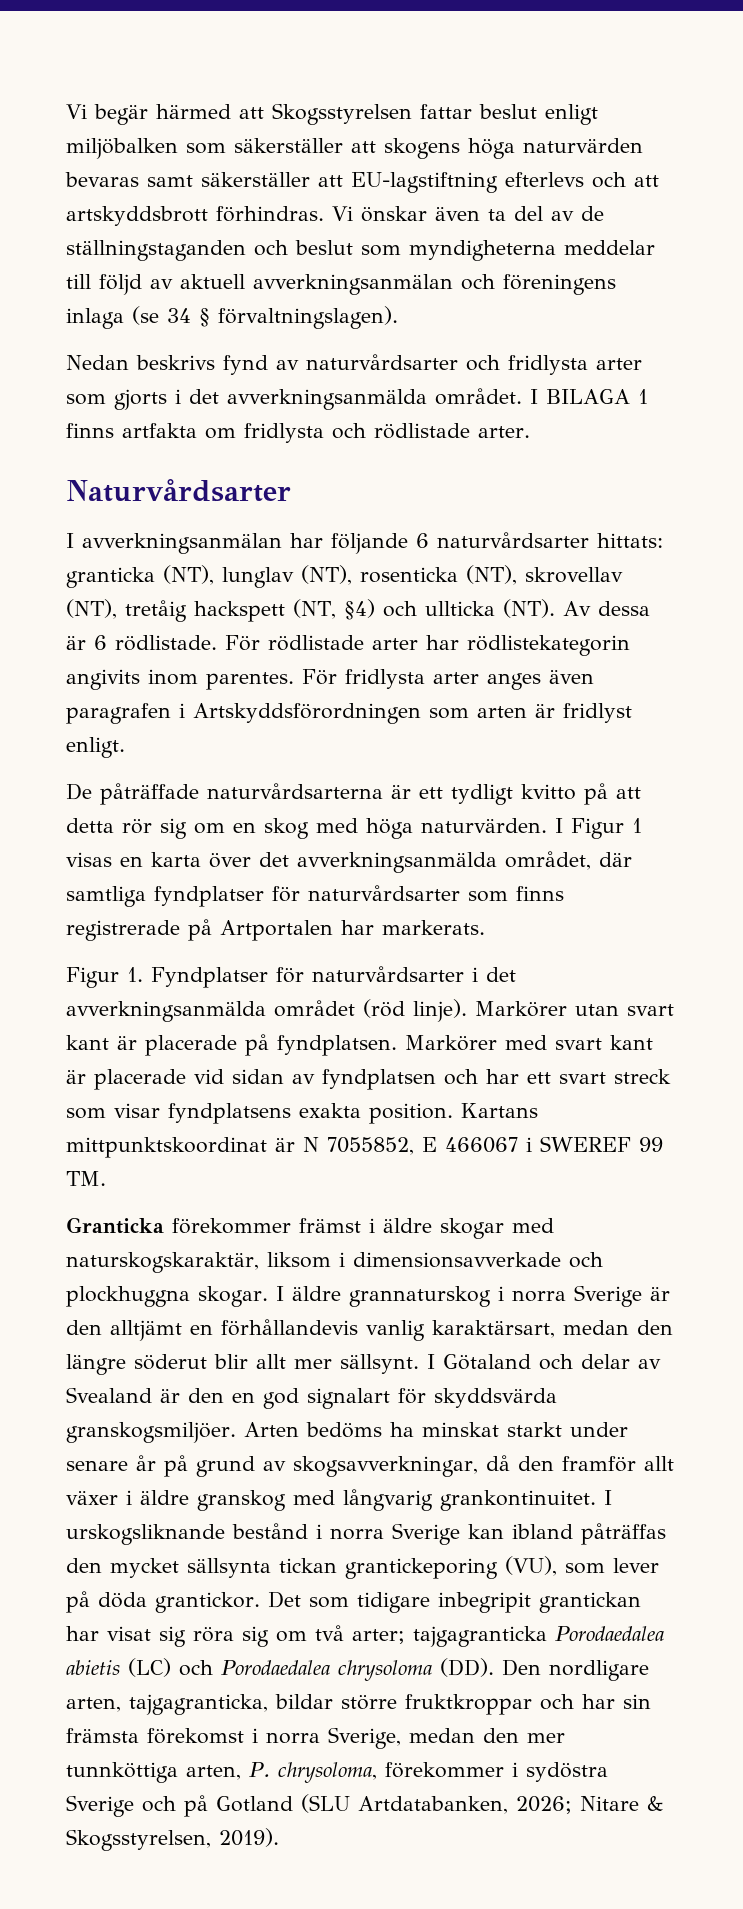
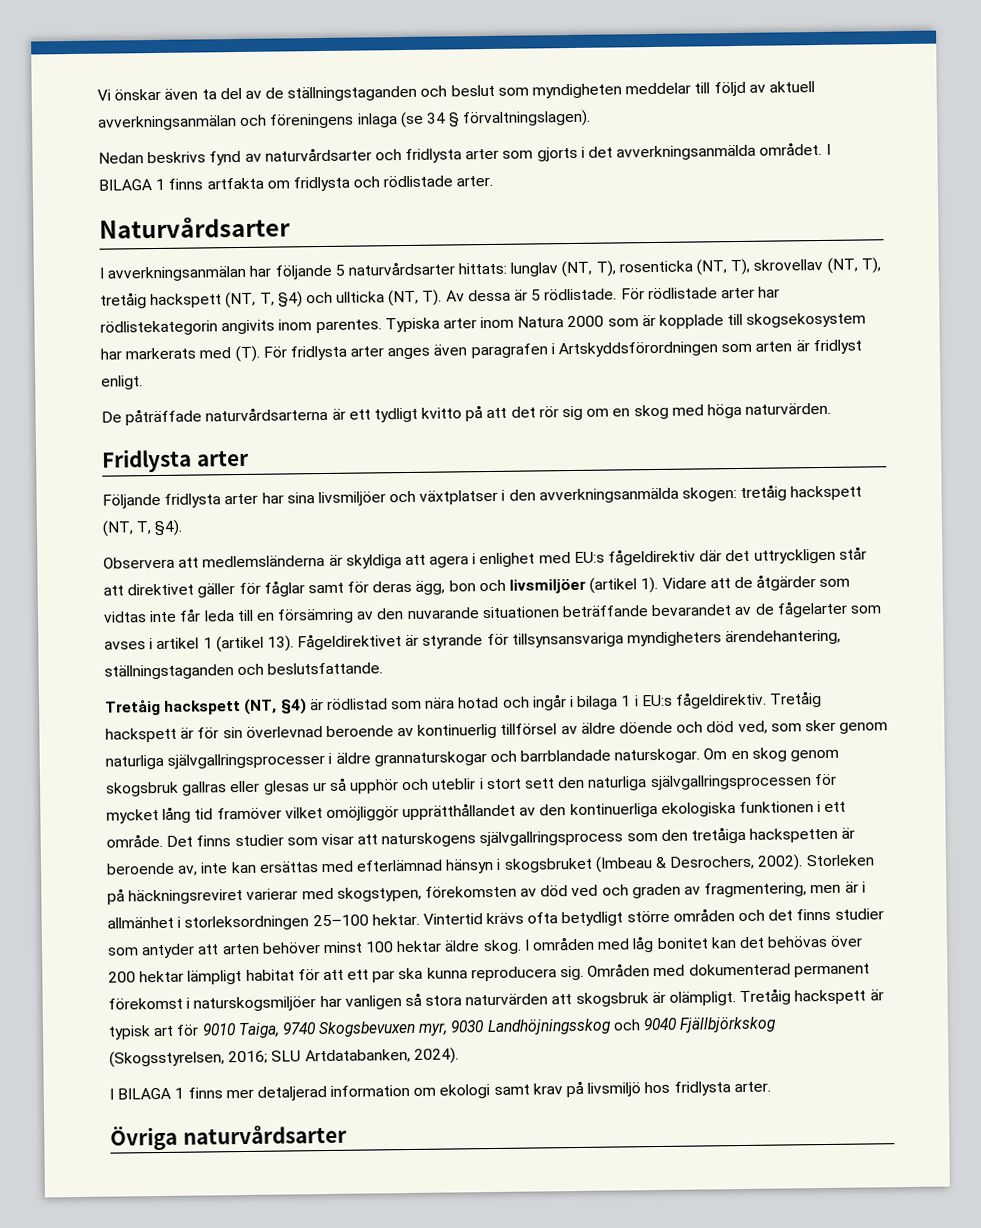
[66,103,598,125] [66,138,643,159] [65,172,659,193] [66,206,353,226] Vi begär härmed att Skogsstyrelsen fattar beslut enligt miljöbalken som säkerställer att skogens höga naturvärden bevaras samt säkerställer att EU-lagstiftning efterlevs och att artskyddsbrott förhindras. Vi -> [97,89,111,101] Vi
[409,240,556,261] myndigheterna -> [532,83,623,99] myndigheten
[416,533,429,548] 6 -> [334,264,345,276] 5
[66,565,623,588] [66,599,336,622] granticka (NT), lunglav (NT), rosenticka (NT), skrovellav (NT), tretåig hackspett (NT, -> [510,257,881,278] [100,291,275,309] lunglav (NT, T), rosenticka (NT, T), skrovellav (NT, T), tretåig hackspett (NT, T,
[502,599,555,618] (NT). -> [388,289,443,307] (NT, T).
[94,635,107,650] 6 -> [531,289,542,301] 5
(294, 681) none -> [384,312,867,333] [100,345,260,363] Typiska arter inom Natura 2000 som är kopplade till skogsekosystem har markerats med (T).
[66,818,114,833] detta -> [510,406,536,418] det
[555,818,642,839] [66,851,632,873] [66,885,564,907] [66,919,485,941] [66,966,516,988] [66,999,674,1022] [66,1034,653,1056] [66,1069,671,1090] [66,1103,538,1124] [66,1136,663,1158] [66,1171,106,1186] [66,1217,554,1239] [66,1252,603,1273] [66,1285,670,1307] [66,1319,673,1341] [66,1354,661,1375] [66,1387,557,1409] [66,1422,628,1443] [66,1455,674,1477] [66,1489,612,1511] [66,1523,666,1545] [66,1556,659,1579] [66,1591,641,1613] [66,1625,664,1647] [66,1658,649,1681] [66,1694,651,1715] [66,1727,565,1749] [66,1762,608,1783] [66,1794,663,1817] [66,1828,279,1851] I Figur 1 visas en karta över det avverkningsanmälda området, där samtliga fyndplatser för naturvårdsarter som finns registrerade på Artportalen har markerats. // Figur 1. Fyndplatser för naturvårdsarter i det avverkningsanmälda området (röd linje). Markörer utan svart kant är placerade på fyndplatsen. Markörer med svart kant är placerade vid sidan av fyndplatsen och har ett svart streck som visar fyndplatsens exakta position. Kartans mittpunktskoordinat är N 7055852, E 466067 i SWEREF 99 TM. // Granticka förekommer främst i äldre skogar med naturskogskaraktär, liksom i dimensionsavverkade och plockhuggna skogar. I äldre grannaturskog i norra Sverige är den alltjämt en förhållandevis vanlig karaktärsart, medan den längre söderut blir allt mer sällsynt. I Götaland och delar av Svealand är den en god signalart för skyddsvärda granskogsmiljöer. Arten bedöms ha minskat starkt under senare år på grund av skogsavverkningar, då den framför allt växer i äldre granskog med långvarig grankontinuitet. I urskogsliknande bestånd i norra Sverige kan ibland påträffas den mycket sällsynta tickan grantickeporing (VU), som lever på döda grantickor. Det som tidigare inbegripit grantickan har visat sig röra sig om två arter; tajgagranticka Porodaedalea abietis (LC) och Porodaedalea chrysoloma (DD). Den nordligare arten, tajgagranticka, bildar större fruktkroppar och har sin främsta förekomst i norra Sverige, medan den mer tunnköttiga arten, P. chrysoloma, förekommer i sydöstra Sverige och på Gotland (SLU Artdatabanken, 2026; Nitare & Skogsstyrelsen, 2019). -> [101,448,249,473] [102,484,863,509] [102,519,184,537] [103,546,867,569] [103,574,851,598] [103,600,882,624] [104,629,842,653] [104,662,384,680] [105,691,823,716] [105,719,889,743] [105,747,840,770] [106,773,837,797] [106,801,847,824] [106,826,856,848] [106,854,875,876] [107,881,866,905] [107,908,884,931] [107,935,864,959] [108,963,870,985] [108,988,884,1012] [108,1016,778,1040] [109,1047,459,1068] [109,1080,771,1101] [110,1124,347,1151] // Fridlysta arter // Följande fridlysta arter har sina livsmiljöer och växtplatser i den avverkningsanmälda skogen: tretåig hackspett (NT, T, §4). // Observera att medlemsländerna är skyldiga att agera i enlighet med EU:s fågeldirektiv där det uttryckligen står att direktivet gäller för fåglar samt för deras ägg, bon och livsmiljöer (artikel 1). Vidare att de åtgärder som vidtas inte får leda till en försämring av den nuvarande situationen beträffande bevarandet av de fågelarter som avses i artikel 1 (artikel 13). Fågeldirektivet är styrande för tillsynsansvariga myndigheters ärendehantering, ställningstaganden och beslutsfattande. // Tretåig hackspett (NT, §4) är rödlistad som nära hotad och ingår i bilaga 1 i EU:s fågeldirektiv. Tretåig hackspett är för sin överlevnad beroende av kontinuerlig tillförsel av äldre döende och död ved, som sker genom naturliga självgallringsprocesser i äldre grannaturskogar och barrblandade naturskogar. Om en skog genom skogsbruk gallras eller glesas ur så upphör och uteblir i stort sett den naturliga självgallringsprocessen för mycket lång tid framöver vilket omöjliggör upprätthållandet av den kontinuerliga ekologiska funktionen i ett område. Det finns studier som visar att naturskogens självgallringsprocess som den tretåiga hackspetten är beroende av, inte kan ersättas med efterlämnad hänsyn i skogsbruket (Imbeau & Desrochers, 2002). Storleken på häckningsreviret varierar med skogstypen, förekomsten av död ved och graden av fragmentering, men är i allmänhet i storleksordningen 25–100 hektar. Vintertid krävs ofta betydligt större områden och det finns studier som antyder att arten behöver minst 100 hektar äldre skog. I områden med låg bonitet kan det behövas över 200 hektar lämpligt habitat för att ett par ska kunna reproducera sig. Områden med dokumenterad permanent förekomst i naturskogsmiljöer har vanligen så stora naturvärden att skogsbruk är olämpligt. Tretåig hackspett är typisk art för 9010 Taiga, 9740 Skogsbevuxen myr, 9030 Landhöjningsskog och 9040 Fjällbjörkskog (Skogsstyrelsen, 2016; SLU Artdatabanken, 2024). // I BILAGA 1 finns mer detaljerad information om ekologi samt krav på livsmiljö hos fridlysta arter. // Övriga naturvårdsarter

